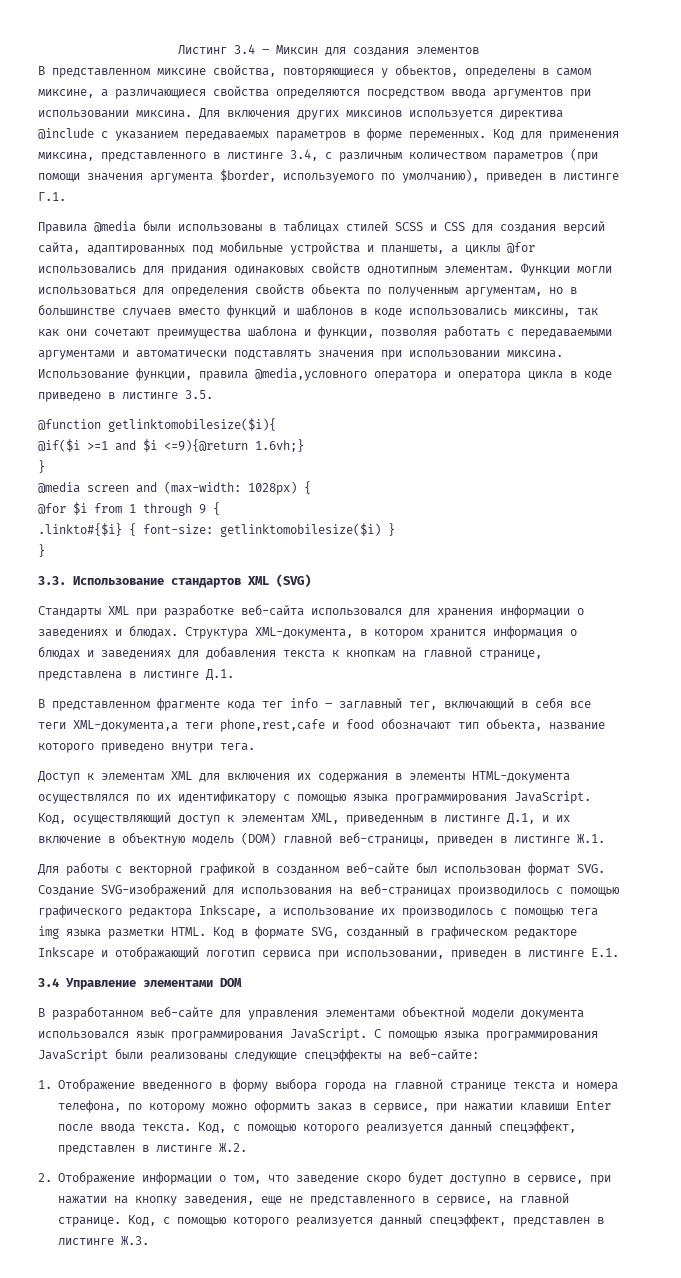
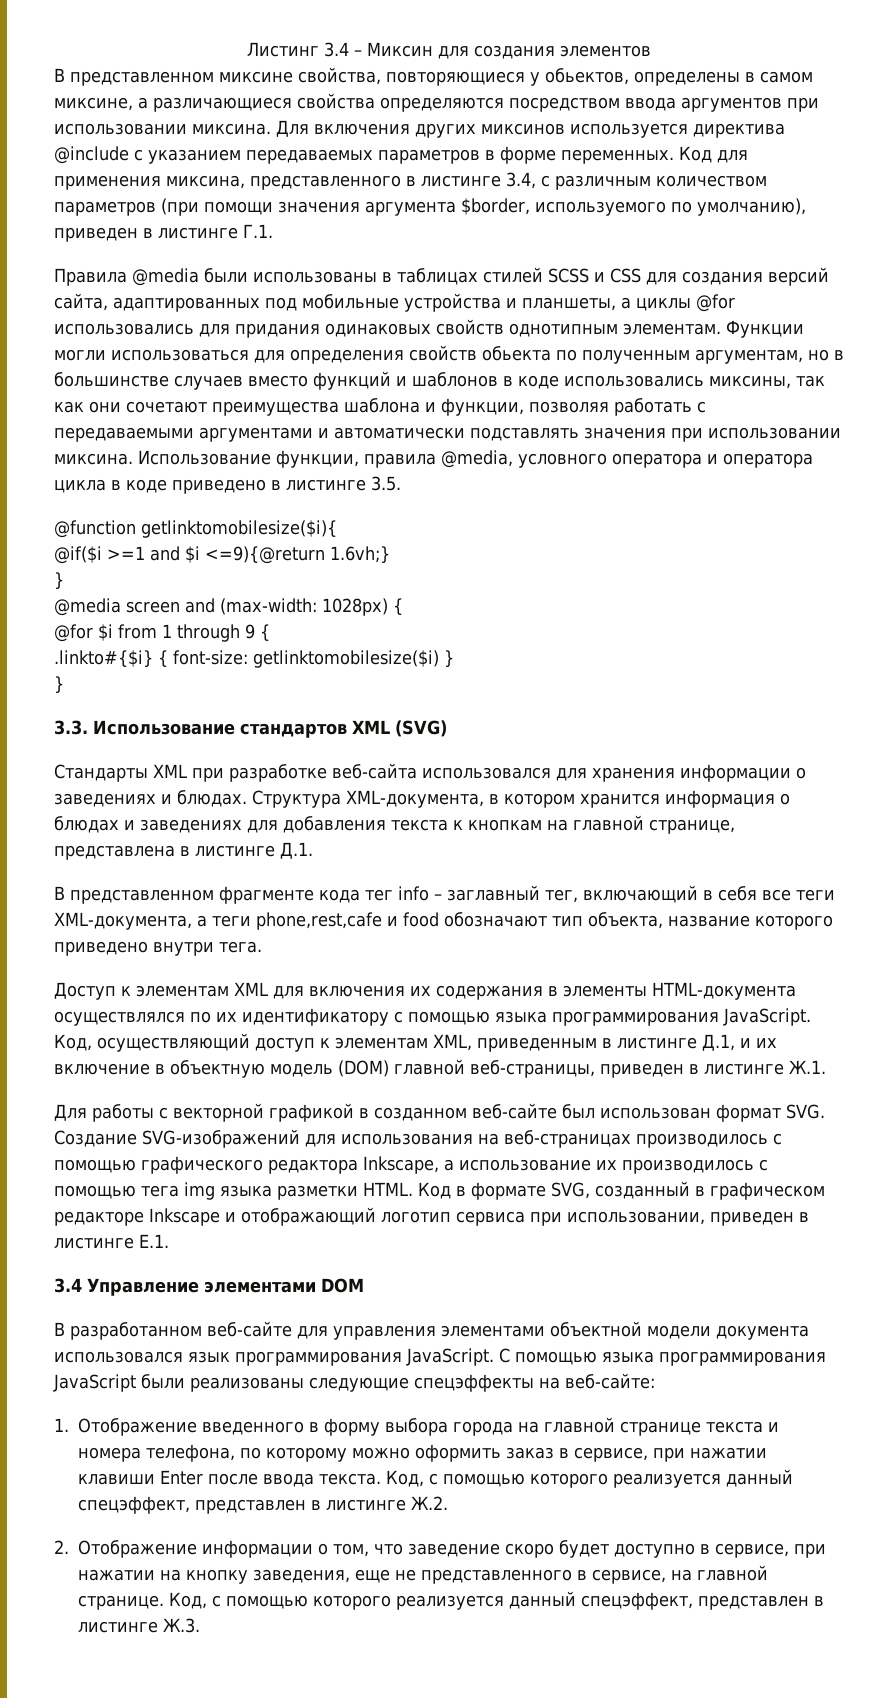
[255,368,367,381] @media,условного -> [441,450,607,468] @media, условного
[73,720,178,732] XML-документа,а -> [54,912,207,930] XML-документа, а
[486,718,542,731] обьекта, -> [588,912,663,929] объекта,

